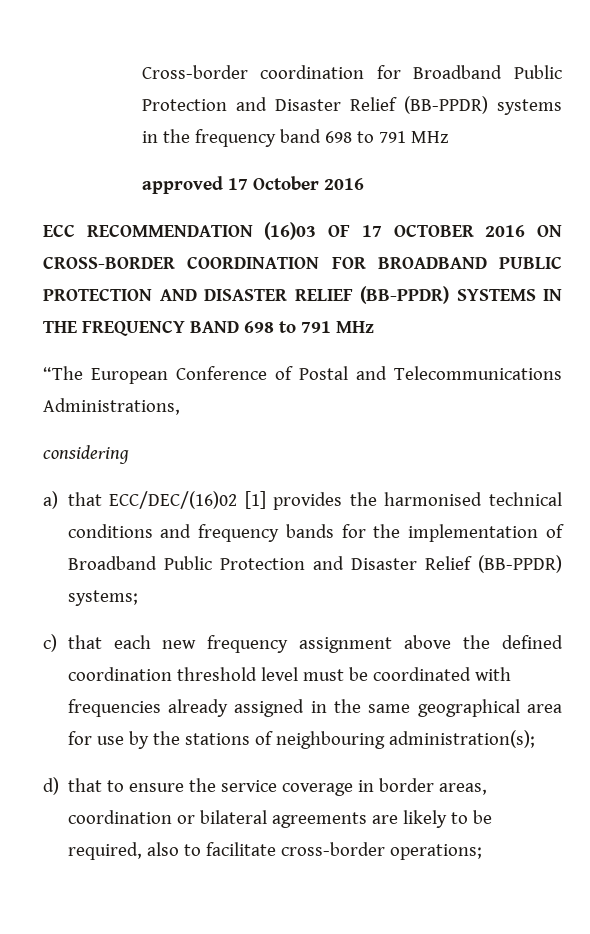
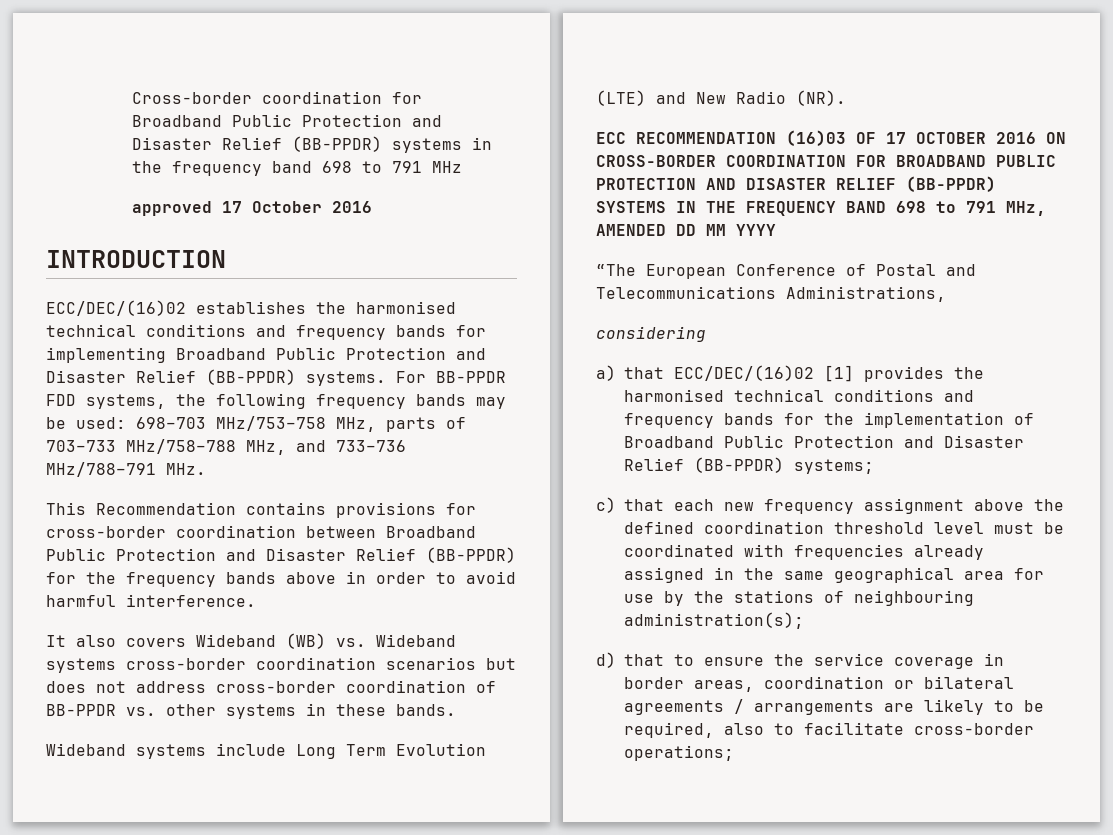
(364, 184) none -> [46,250,226,268] [46,300,456,316] [46,324,486,340] [46,347,486,363] [46,369,506,386] [46,393,506,409] [46,416,466,432] [46,439,406,455] [46,462,206,477] [46,502,476,518] [46,525,476,538] [46,547,516,563] [46,571,516,587] [46,594,256,607] [46,633,456,649] [46,657,516,673] [46,680,496,693] [46,703,456,719] [46,743,486,759] [596,90,846,106] // INTRODUCTION // ECC/DEC/(16)02 establishes the harmonised technical conditions and frequency bands for implementing Broadband Public Protection and Disaster Relief (BB-PPDR) systems. For BB-PPDR FDD systems, the following frequency bands may be used: 698–703 MHz/753–758 MHz, parts of 703–733 MHz/758–788 MHz, and 733–736 MHz/788–791 MHz. // This Recommendation contains provisions for cross-border coordination between Broadband Public Protection and Disaster Relief (BB-PPDR) for the frequency bands above in order to avoid harmful interference. // It also covers Wideband (WB) vs. Wideband systems cross-border coordination scenarios but does not address cross-border coordination of BB-PPDR vs. other systems in these bands. // Wideband systems include Long Term Evolution (LTE) and New Radio (NR).
[335,321,374,333] MHz -> [1006,201,1046,216] [596,224,776,236] MHz, AMENDED DD MM YYYY
(368, 820) none -> [734,699,874,715] / arrangements

